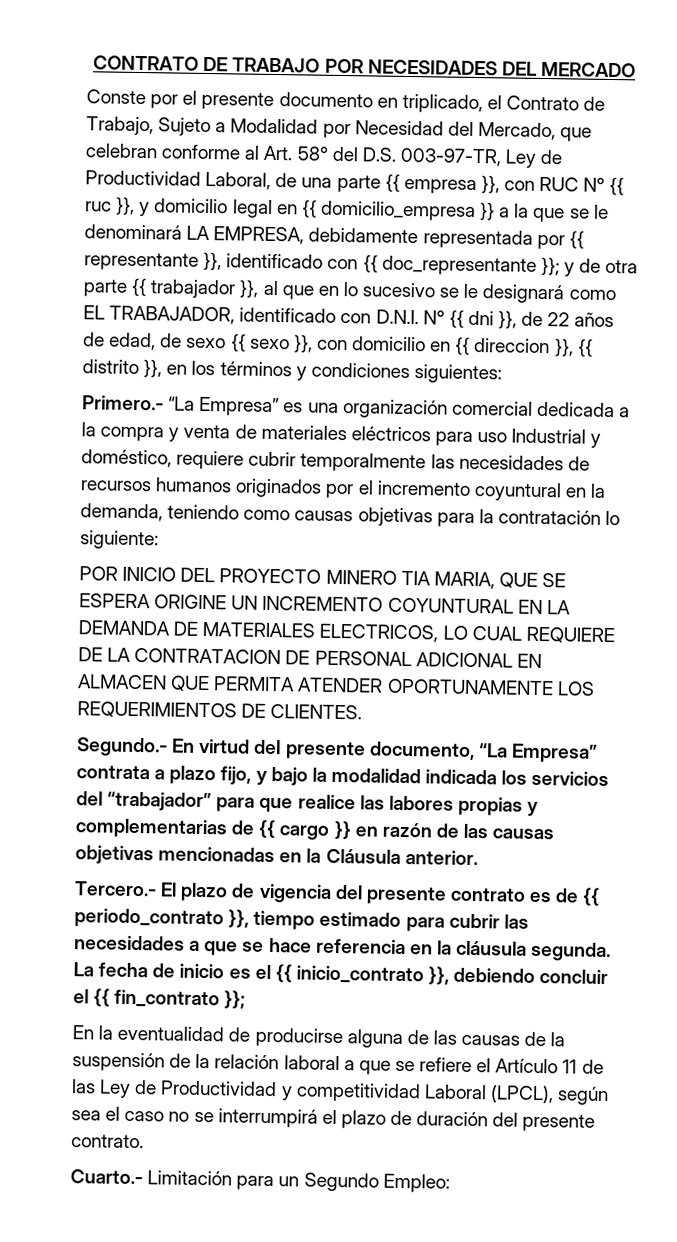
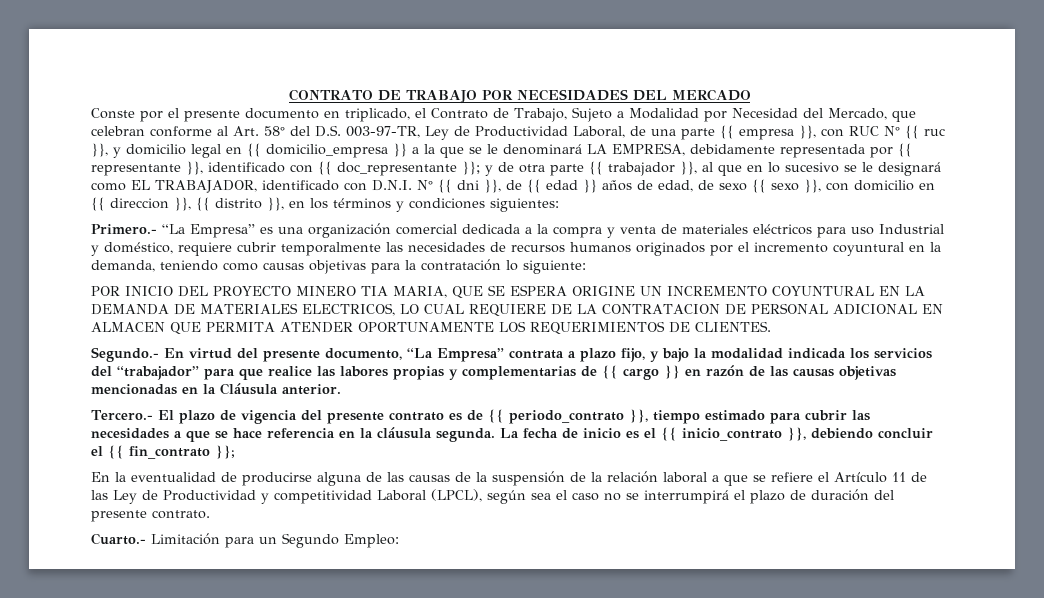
[547,312,571,327] 22 -> [527,179,597,193] {{ edad }}

